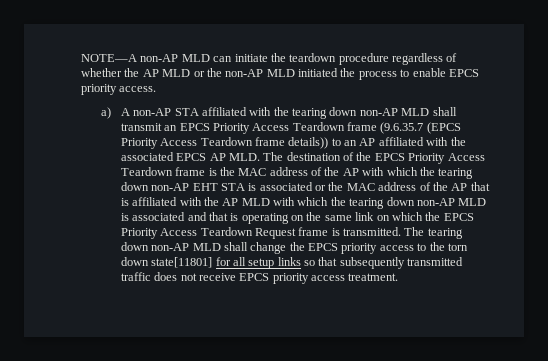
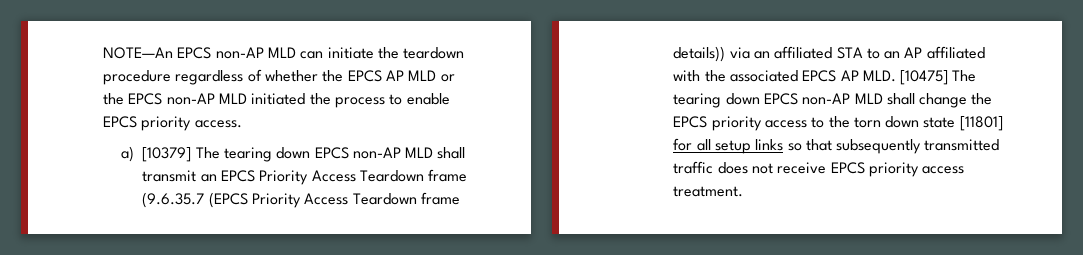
[81,54,137,62] NOTE—A -> [103,47,212,59] NOTE—An EPCS
(140, 72) none -> [347,70,382,82] EPCS
(222, 72) none -> [128,93,163,105] EPCS
[120,107,358,119] A non-AP STA affiliated with the tearing down -> [142,147,349,162] [10379] The tearing down EPCS
(329, 143) none -> [729,46,863,59] via an affiliated STA
[263,152,485,164] [120,167,474,179] [120,182,490,191] [120,197,487,209] [120,212,474,224] [120,227,463,239] [120,242,149,251] The destination of the EPCS Priority Access Teardown frame is the MAC address of the AP with which the tearing down non-AP EHT STA is associated or the MAC address of the AP that is affiliated with the AP MLD with which the tearing down non-AP MLD is associated and that is operating on the same link on which the EPCS Priority Access Teardown Request frame is transmitted. The tearing down -> [900,70,977,85] [673,93,798,108] [10475] The tearing down EPCS
[151,257,213,268] state[11801] -> [923,116,1003,131] state [11801]

